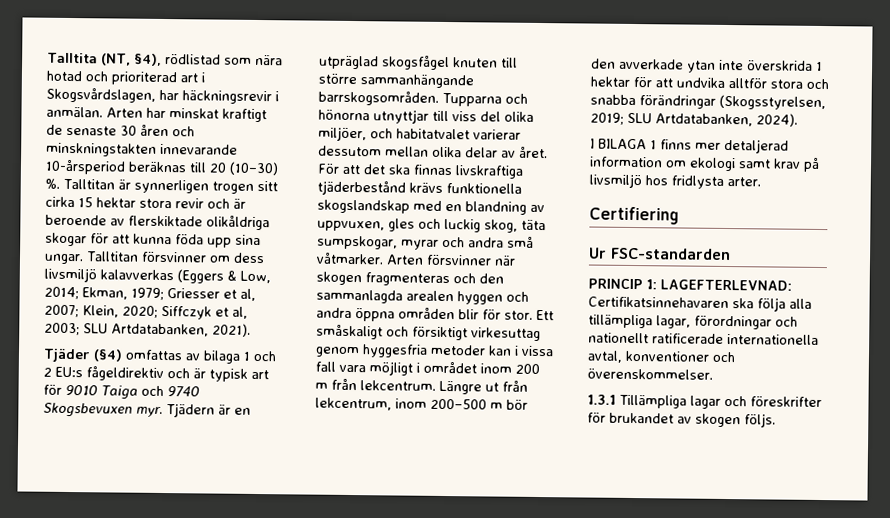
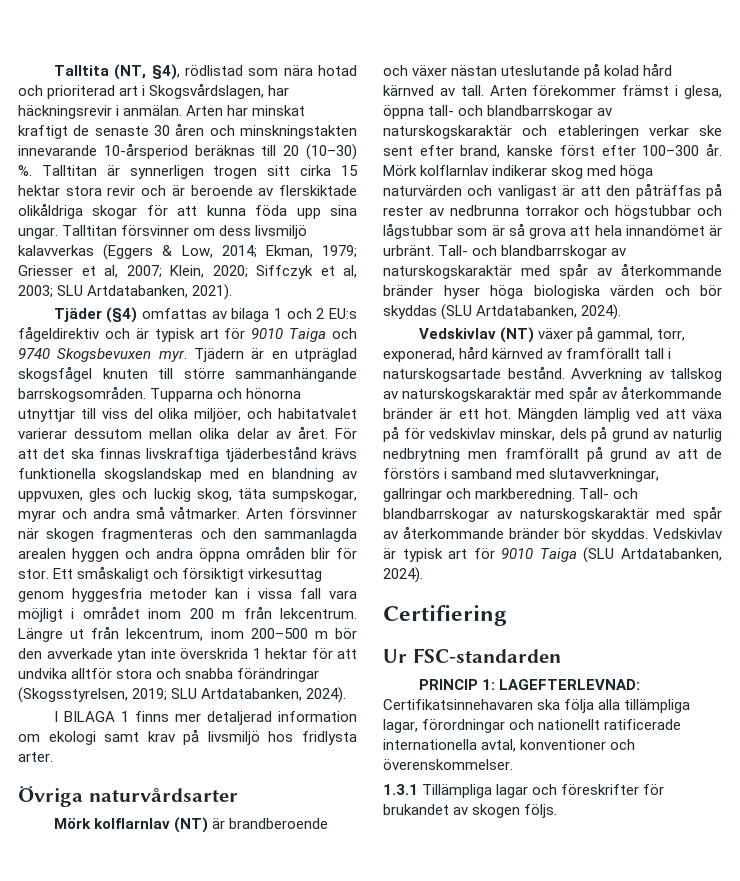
(761, 182) none -> [18,786,238,807] [53,817,328,833] [383,63,673,79] [383,85,723,99] [383,105,613,119] [383,125,722,139] [383,143,722,158] [383,165,654,179] [383,183,722,199] [383,205,722,219] [383,223,722,239] [383,245,627,259] [383,263,722,279] [383,285,722,299] [383,304,622,320] [418,326,686,343] [383,346,672,362] [383,366,722,382] [383,386,722,402] [383,408,722,422] [383,426,722,442] [383,446,722,462] [383,468,660,482] [383,488,639,502] [383,506,722,522] [383,526,722,542] [383,547,722,563] [383,567,423,583] // Övriga naturvårdsarter // Mörk kolflarnlav (NT) är brandberoende och växer nästan uteslutande på kolad hård kärnved av tall. Arten förekommer främst i glesa, öppna tall- och blandbarrskogar av naturskogskaraktär och etableringen verkar ske sent efter brand, kanske först efter 100–300 år. Mörk kolflarnlav indikerar skog med höga naturvärden och vanligast är att den påträffas på rester av nedbrunna torrakor och högstubbar och lågstubbar som är så grova att hela innandömet är urbränt. Tall- och blandbarrskogar av naturskogskaraktär med spår av återkommande bränder hyser höga biologiska värden och bör skyddas (SLU Artdatabanken, 2024). // Vedskivlav (NT) växer på gammal, torr, exponerad, hård kärnved av framförallt tall i naturskogsartade bestånd. Avverkning av tallskog av naturskogskaraktär med spår av återkommande bränder är ett hot. Mängden lämplig ved att växa på för vedskivlav minskar, dels på grund av naturlig nedbrytning men framförallt på grund av att de förstörs i samband med slutavverkningar, gallringar och markberedning. Tall- och blandbarrskogar av naturskogskaraktär med spår av återkommande bränder bör skyddas. Vedskivlav är typisk art för 9010 Taiga (SLU Artdatabanken, 2024).

